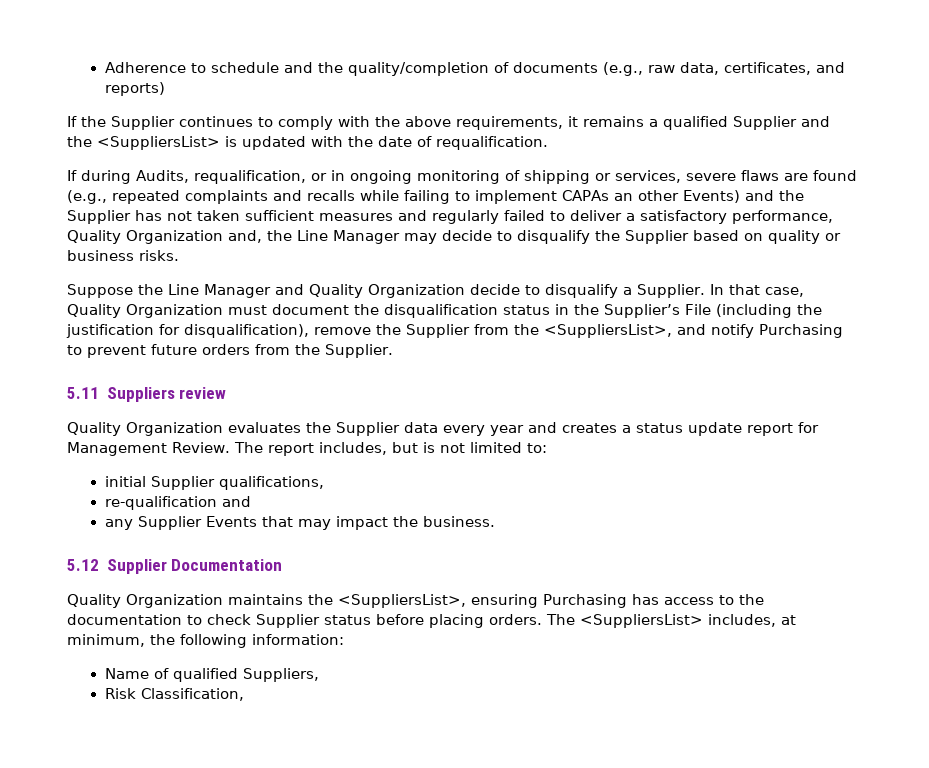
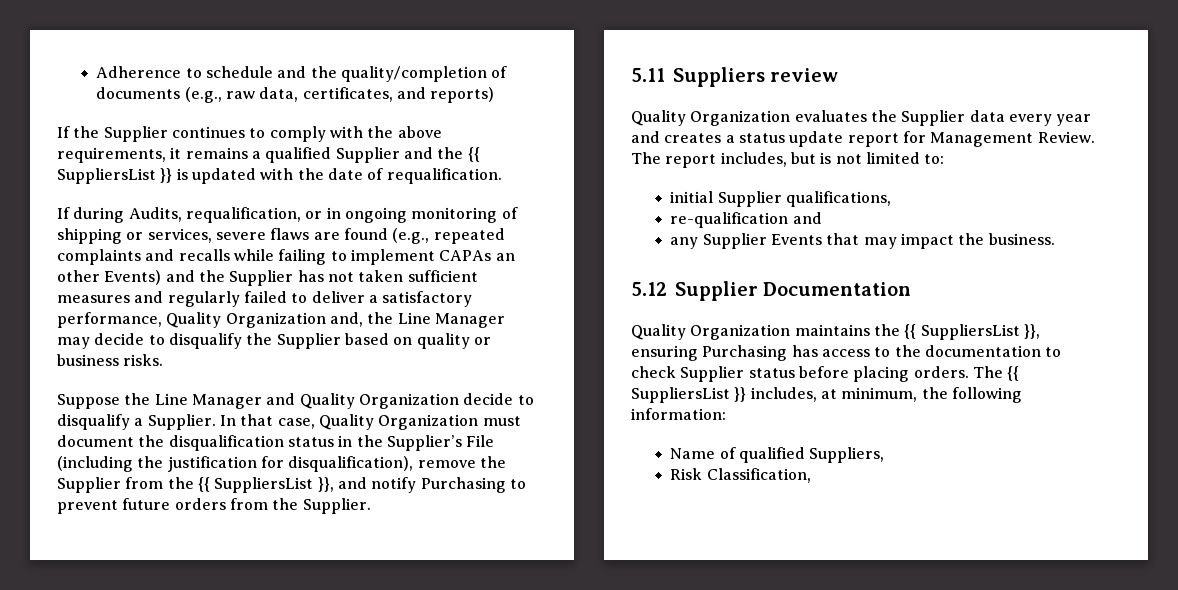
[97,136,220,150] <SuppliersList> -> [467,147,480,162] [57,168,173,184] {{ SuppliersList }}
[544,324,672,338] <SuppliersList>, -> [197,477,334,493] {{ SuppliersList }},
[338,594,466,608] <SuppliersList>, -> [904,324,1040,340] {{ SuppliersList }},
[580,614,703,628] <SuppliersList> -> [1007,366,1020,381] [631,387,747,403] {{ SuppliersList }}

